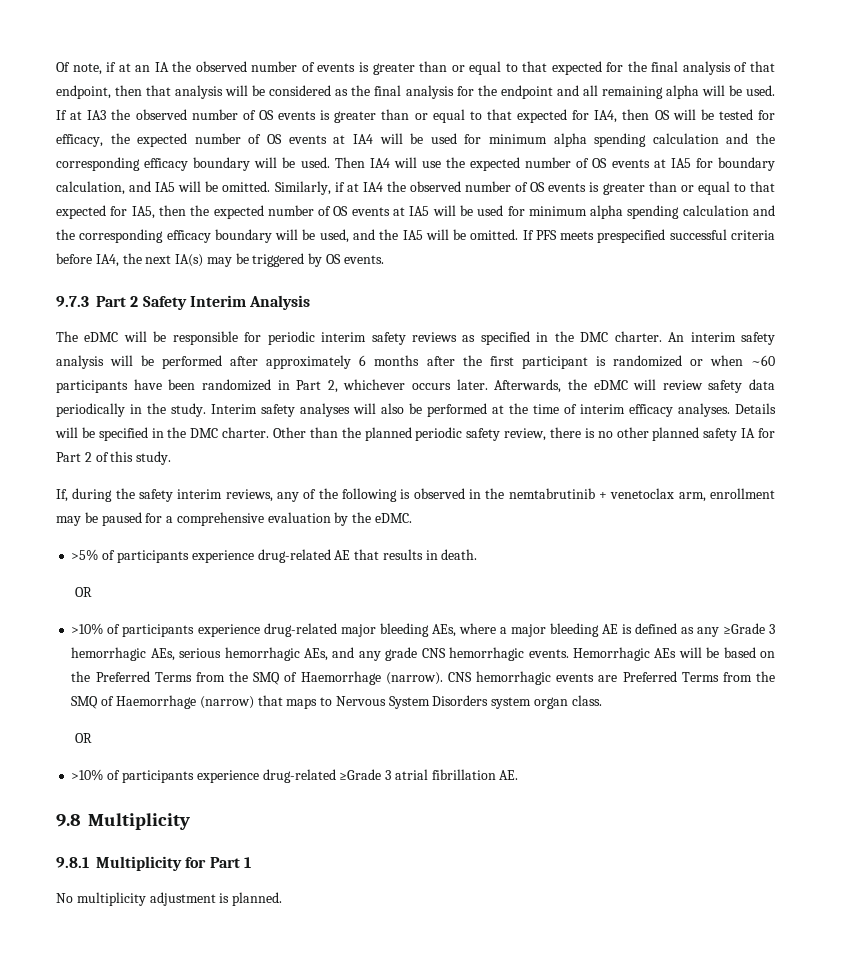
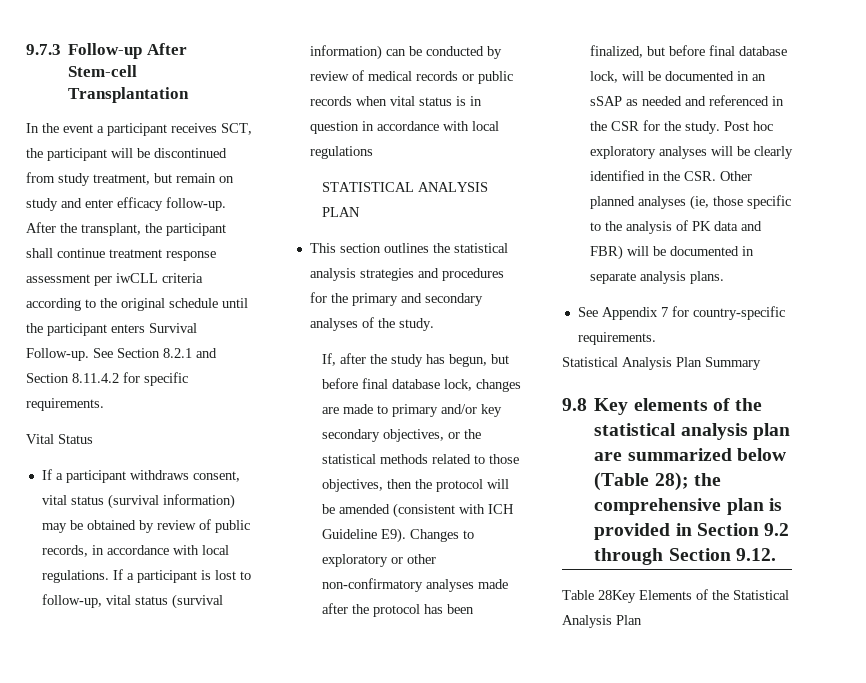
[56,61,775,75] [56,85,775,99] [56,109,775,123] [56,133,775,147] [56,157,775,171] [56,181,775,195] [56,205,775,219] [56,229,775,243] [56,253,384,267] [56,295,311,310] [56,331,776,345] [56,355,775,369] [56,379,775,393] [56,403,776,417] [55,427,776,441] [56,451,172,465] [56,488,775,502] [56,512,413,526] [71,549,478,563] [74,587,92,597] [71,623,775,637] [71,647,776,661] [71,671,776,685] [71,695,602,709] [74,733,92,743] [71,769,519,783] [56,813,190,830] [56,856,251,871] [56,892,283,906] Of note, if at an IA the observed number of events is greater than or equal to that expected for the final analysis of that endpoint, then that analysis will be considered as the final analysis for the endpoint and all remaining alpha will be used. If at IA3 the observed number of OS events is greater than or equal to that expected for IA4, then OS will be tested for efficacy, the expected number of OS events at IA4 will be used for minimum alpha spending calculation and the corresponding efficacy boundary will be used. Then IA4 will use the expected number of OS events at IA5 for boundary calculation, and IA5 will be omitted. Similarly, if at IA4 the observed number of OS events is greater than or equal to that expected for IA5, then the expected number of OS events at IA5 will be used for minimum alpha spending calculation and the corresponding efficacy boundary will be used, and the IA5 will be omitted. If PFS meets prespecified successful criteria before IA4, the next IA(s) may be triggered by OS events. // 9.7.3 Part 2 Safety Interim Analysis // The eDMC will be responsible for periodic interim safety reviews as specified in the DMC charter. An interim safety analysis will be performed after approximately 6 months after the first participant is randomized or when ~60 participants have been randomized in Part 2, whichever occurs later. Afterwards, the eDMC will review safety data periodically in the study. Interim safety analyses will also be performed at the time of interim efficacy analyses. Details will be specified in the DMC charter. Other than the planned periodic safety review, there is no other planned safety IA for Part 2 of this study. // If, during the safety interim reviews, any of the following is observed in the nemtabrutinib + venetoclax arm, enrollment may be paused for a comprehensive evaluation by the eDMC. // >5% of participants experience drug-related AE that results in death. // OR // >10% of participants experience drug-related major bleeding AEs, where a major bleeding AE is defined as any ≥Grade 3 hemorrhagic AEs, serious hemorrhagic AEs, and any grade CNS hemorrhagic events. Hemorrhagic AEs will be based on the Preferred Terms from the SMQ of Haemorrhage (narrow). CNS hemorrhagic events are Preferred Terms from the SMQ of Haemorrhage (narrow) that maps to Nervous System Disorders system organ class. // OR // >10% of participants experience drug-related ≥Grade 3 atrial fibrillation AE. // 9.8 Multiplicity // 9.8.1 Multiplicity for Part 1 // No multiplicity adjustment is planned. -> [26,43,187,59] [68,65,138,77] [68,87,190,103] [26,123,252,136] [26,148,227,161] [26,172,234,186] [26,197,226,211] [26,222,226,236] [26,248,216,261] [26,273,203,286] [26,298,248,311] [26,323,197,336] [26,348,217,361] [26,372,188,386] [26,398,104,411] [26,434,93,444] [41,469,240,483] [41,494,235,509] [41,519,250,533] [41,545,229,557] [41,569,251,583] [41,594,223,609] [309,45,502,60] [309,70,513,84] [309,96,482,106] [309,121,499,134] [309,146,373,159] [321,182,488,192] [321,207,360,217] [309,243,508,253] [309,268,504,281] [309,292,483,306] [309,317,434,331] [321,353,509,367] [321,378,521,392] [321,404,502,417] [321,429,481,442] [321,454,519,464] [321,479,509,492] [321,503,514,518] [321,528,474,543] [321,554,436,567] [321,578,508,592] [321,603,474,617] [589,45,787,58] [589,71,766,83] [589,95,784,106] [589,120,773,134] [589,146,793,159] [589,170,752,181] [589,195,791,210] [589,220,762,234] [589,245,754,260] [589,271,724,284] [577,306,785,320] [577,332,656,345] [562,357,761,370] [562,398,763,415] [594,423,790,440] [594,448,786,461] [594,472,721,491] [594,498,782,515] [594,523,790,540] [594,548,776,565] [562,589,789,603] [562,615,642,628] 9.7.3 Follow-up After Stem-cell Transplantation // In the event a participant receives SCT, the participant will be discontinued from study treatment, but remain on study and enter efficacy follow-up. After the transplant, the participant shall continue treatment response assessment per iwCLL criteria according to the original schedule until the participant enters Survival Follow-up. See Section 8.2.1 and Section 8.11.4.2 for specific requirements. // Vital Status // If a participant withdraws consent, vital status (survival information) may be obtained by review of public records, in accordance with local regulations. If a participant is lost to follow-up, vital status (survival information) can be conducted by review of medical records or public records when vital status is in question in accordance with local regulations // STATISTICAL ANALYSIS PLAN // This section outlines the statistical analysis strategies and procedures for the primary and secondary analyses of the study. // If, after the study has begun, but before final database lock, changes are made to primary and/or key secondary objectives, or the statistical methods related to those objectives, then the protocol will be amended (consistent with ICH Guideline E9). Changes to exploratory or other non-confirmatory analyses made after the protocol has been finalized, but before final database lock, will be documented in an sSAP as needed and referenced in the CSR for the study. Post hoc exploratory analyses will be clearly identified in the CSR. Other planned analyses (ie, those specific to the analysis of PK data and FBR) will be documented in separate analysis plans. // See Appendix 7 for country-specific requirements. // Statistical Analysis Plan Summary // 9.8 Key elements of the statistical analysis plan are summarized below (Table 28); the comprehensive plan is provided in Section 9.2 through Section 9.12. // Table 28Key Elements of the Statistical Analysis Plan

